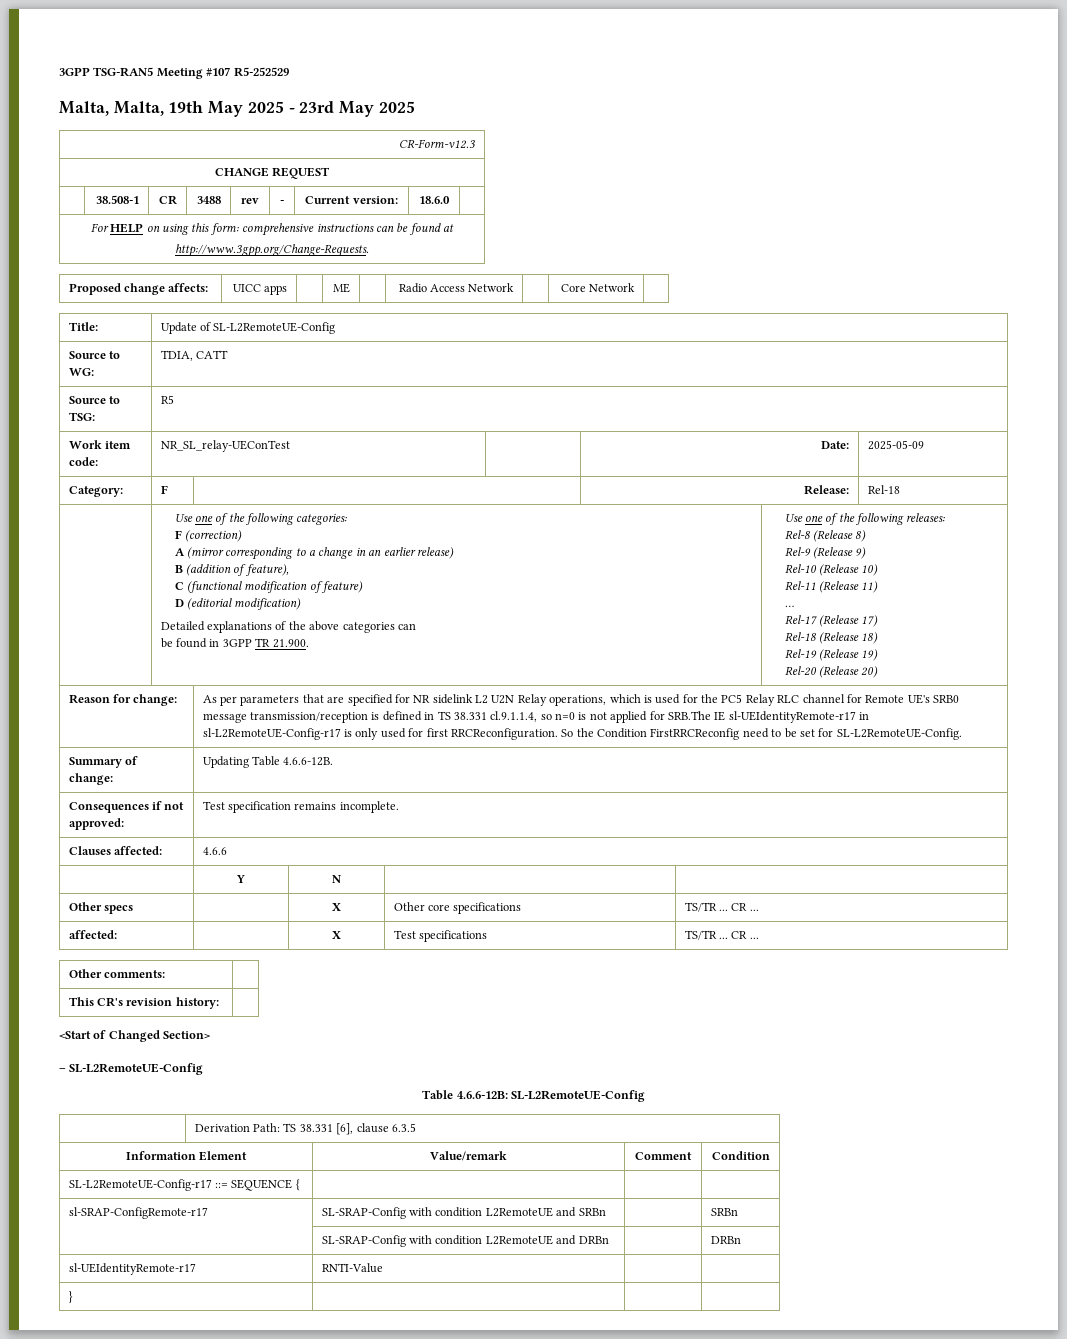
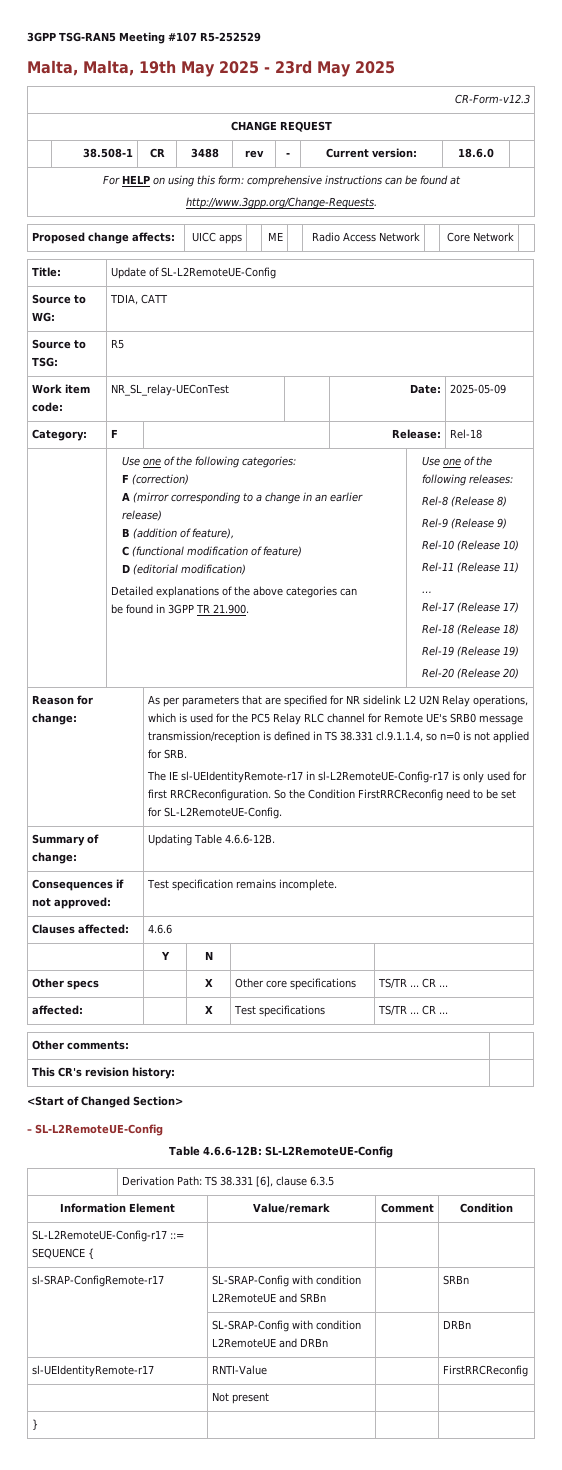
[667,711,711,720] SRB.The -> [163,749,187,759] [146,771,166,781] SRB. // The
(383, 1268) none -> [442,1365,528,1377] [211,1392,269,1404] | FirstRRCReconfig // | Not present |

